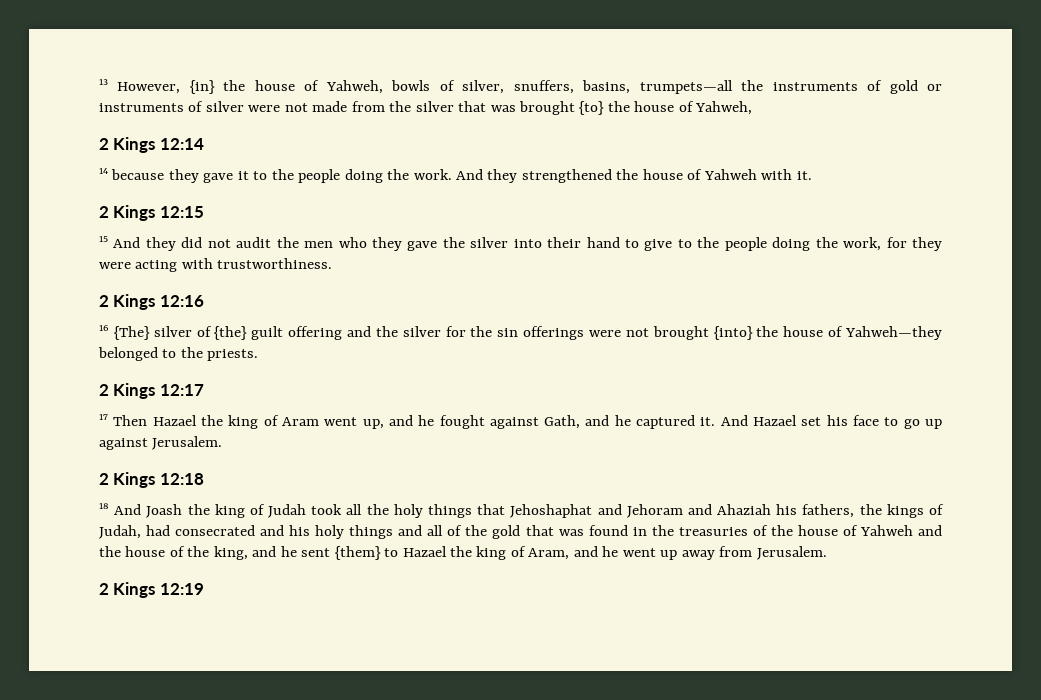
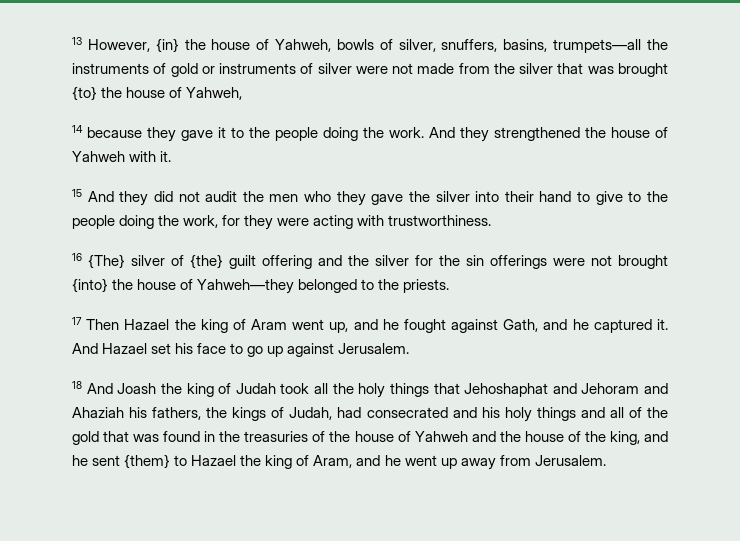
[99,137,204,153] // 2 Kings 12:14 -> (243, 93) none
[99,205,204,221] // 2 Kings 12:15 -> (172, 156) none
[99,294,204,310] // 2 Kings 12:16 -> (492, 220) none
[99,383,204,399] // 2 Kings 12:17 -> (450, 286) none
[99,472,204,488] // 2 Kings 12:18 -> (410, 348) none
[99,582,204,598] // 2 Kings 12:19 -> (606, 460) none

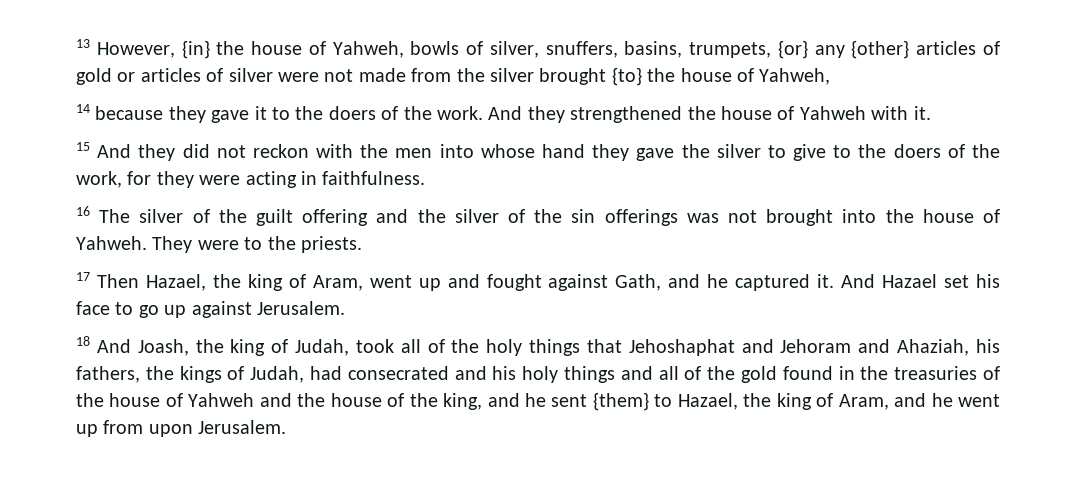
[553,39,669,53] [72,63,149,74] trumpets—all the instruments -> [689,40,977,59] trumpets, {or} any {other} articles
[219,63,297,74] instruments -> [140,68,201,82] articles
[557,63,614,74] that was -> (534, 75) none
[275,127,358,141] people doing -> [328,106,399,120] doers of
[205,191,332,202] audit the men who -> [252,144,585,158] reckon with the men into whose hand
[475,191,572,202] into their hand -> (761, 151) none
[72,215,155,229] people doing -> [893,144,965,158] doers of
[357,215,492,226] with trustworthiness. -> [301,171,426,185] in faithfulness.
[88,254,223,269] {The} silver of {the} -> [99,209,247,223] The silver of the
[415,255,433,266] for -> [507,209,525,223] of
[553,258,585,266] were -> [686,213,719,223] was
[72,278,358,294] {into} the house of Yahweh—they belonged -> [842,209,1001,223] [76,236,239,253] into the house of Yahweh. They were
[124,319,399,333] Hazael the king of Aram went up, and he -> [145,274,480,291] Hazael, the king of Aram, went up and
[117,383,276,397] Joash the king of Judah -> [137,339,350,356] Joash, the king of Judah,
(328, 388) none -> [427,339,445,353] of
[72,407,124,418] Ahaziah -> [897,339,970,356] Ahaziah,
[103,431,160,442] that was -> (777, 374) none
[191,455,237,466] Hazael -> [677,393,738,410] Hazael,
[460,455,531,470] away from -> [103,420,193,437] from upon

